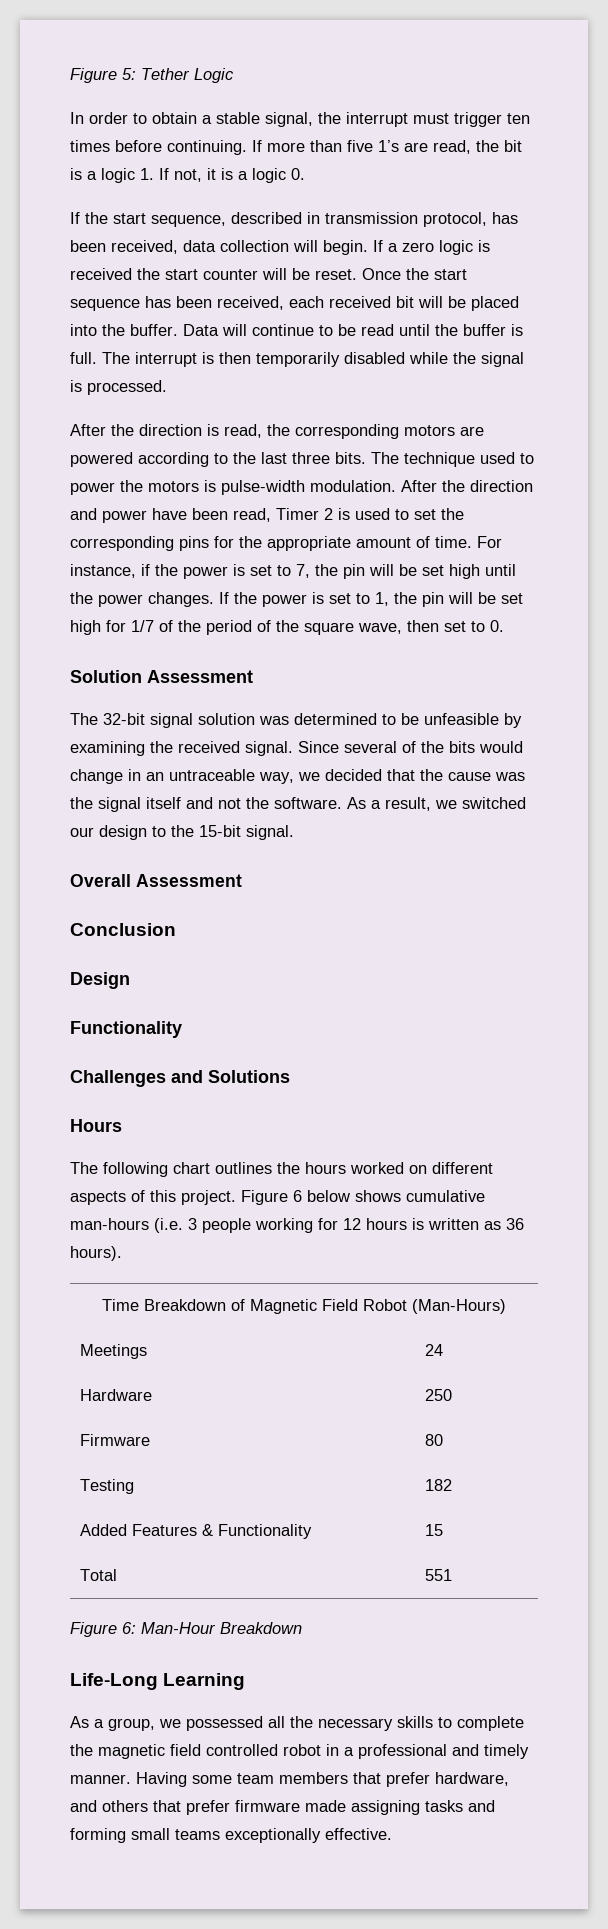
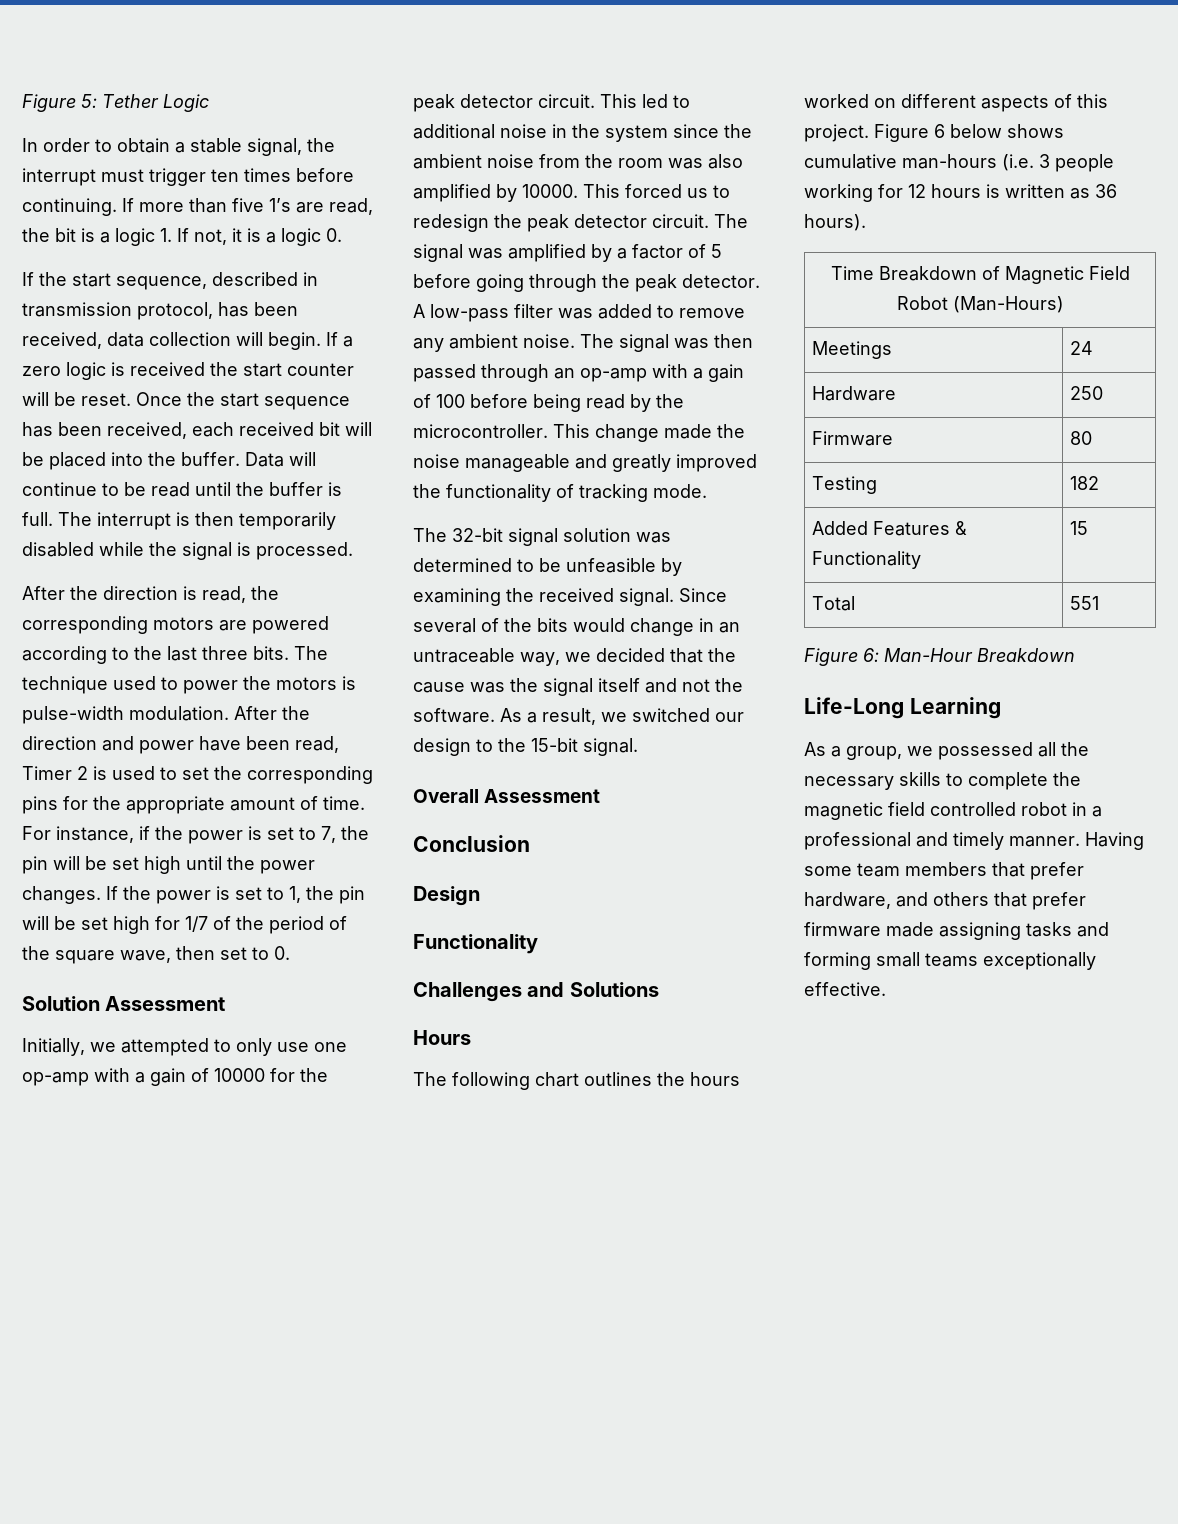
(253, 676) none -> [22,1038,347,1056] [22,1068,328,1086] [413,94,690,112] [413,124,752,142] [413,154,743,169] [413,184,730,202] [413,214,748,232] [413,244,722,262] [413,274,760,292] [413,304,745,322] [413,334,753,352] [413,364,744,382] [413,394,684,412] [413,424,745,442] [413,454,757,472] [413,484,707,502] // Initially, we attempted to only use one op-amp with a gain of 10000 for the peak detector circuit. This led to additional noise in the system since the ambient noise from the room was also amplified by 10000. This forced us to redesign the peak detector circuit. The signal was amplified by a factor of 5 before going through the peak detector. A low-pass filter was added to remove any ambient noise. The signal was then passed through an op-amp with a gain of 100 before being read by the microcontroller. This change made the noise manageable and greatly improved the functionality of tracking mode.

